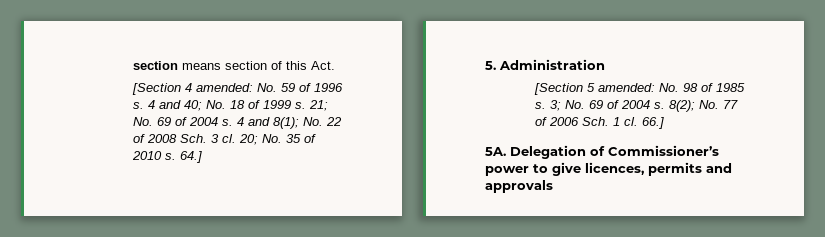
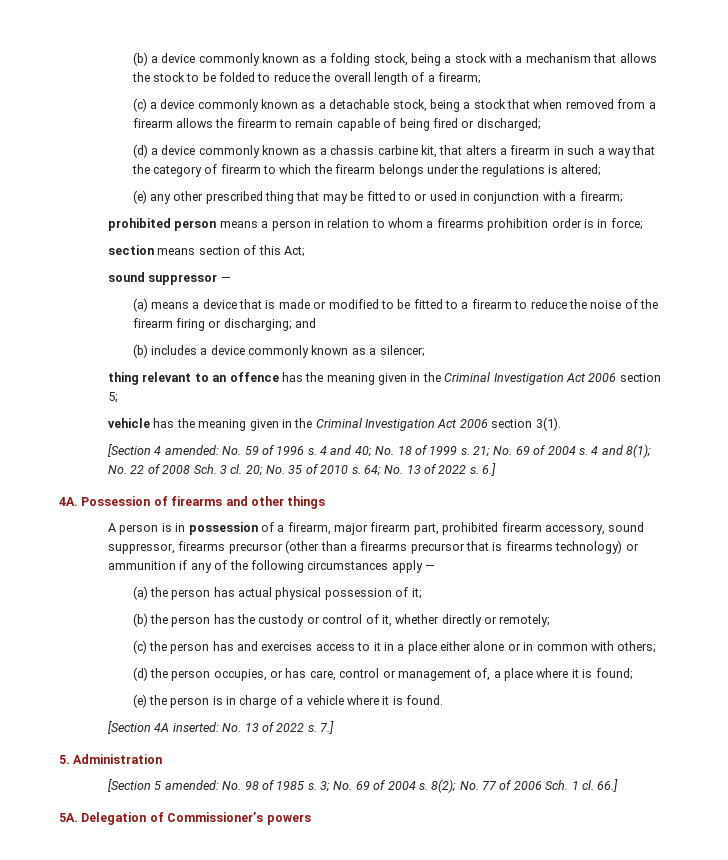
(133, 65) none -> [132,52,657,66] [131,72,482,85] [132,98,656,112] [132,118,541,131] [132,144,656,158] [131,164,602,177] [132,190,623,204] [108,218,643,231] (b) a device commonly known as a folding stock, being a stock with a mechanism that allows the stock to be folded to reduce the overall length of a firearm; // (c) a device commonly known as a detachable stock, being a stock that when removed from a firearm allows the firearm to remain capable of being fired or discharged; // (d) a device commonly known as a chassis carbine kit, that alters a firearm in such a way that the category of firearm to which the firearm belongs under the regulations is altered; // (e) any other prescribed thing that may be fitted to or used in conjunction with a firearm; // prohibited person means a person in relation to whom a firearms prohibition order is in force; //
[311,61,336,70] Act. -> [283,246,305,257] [108,272,231,285] [132,298,659,312] [132,318,317,331] [132,344,425,358] [108,372,661,385] [108,392,119,403] [108,417,561,431] Act; // sound suppressor — // (a) means a device that is made or modified to be fitted to a firearm to reduce the noise of the firearm firing or discharging; and // (b) includes a device commonly known as a silencer; // thing relevant to an offence has the meaning given in the Criminal Investigation Act 2006 section 5; // vehicle has the meaning given in the Criminal Investigation Act 2006 section 3(1).
[180,151,203,163] 64.] -> [363,463,497,476] [59,496,326,509] [108,522,645,535] [108,540,639,554] [108,560,436,573] [132,586,422,600] [132,613,551,627] [132,640,657,654] [132,667,633,681] [132,694,444,708] [108,721,335,734] 64; No. 13 of 2022 s. 6.] // 4A. Possession of firearms and other things // A person is in possession of a firearm, major firearm part, prohibited firearm accessory, sound suppressor, firearms precursor (other than a firearms precursor that is firearms technology) or ammunition if any of the following circumstances apply — // (a) the person has actual physical possession of it; // (b) the person has the custody or control of it, whether directly or remotely; // (c) the person has and exercises access to it in a place either alone or in common with others; // (d) the person occupies, or has care, control or management of, a place where it is found; // (e) the person is in charge of a vehicle where it is found. // [Section 4A inserted: No. 13 of 2022 s. 7.]
[485,162,732,176] [485,180,553,193] power to give licences, permits and approvals -> [266,814,311,825] powers

